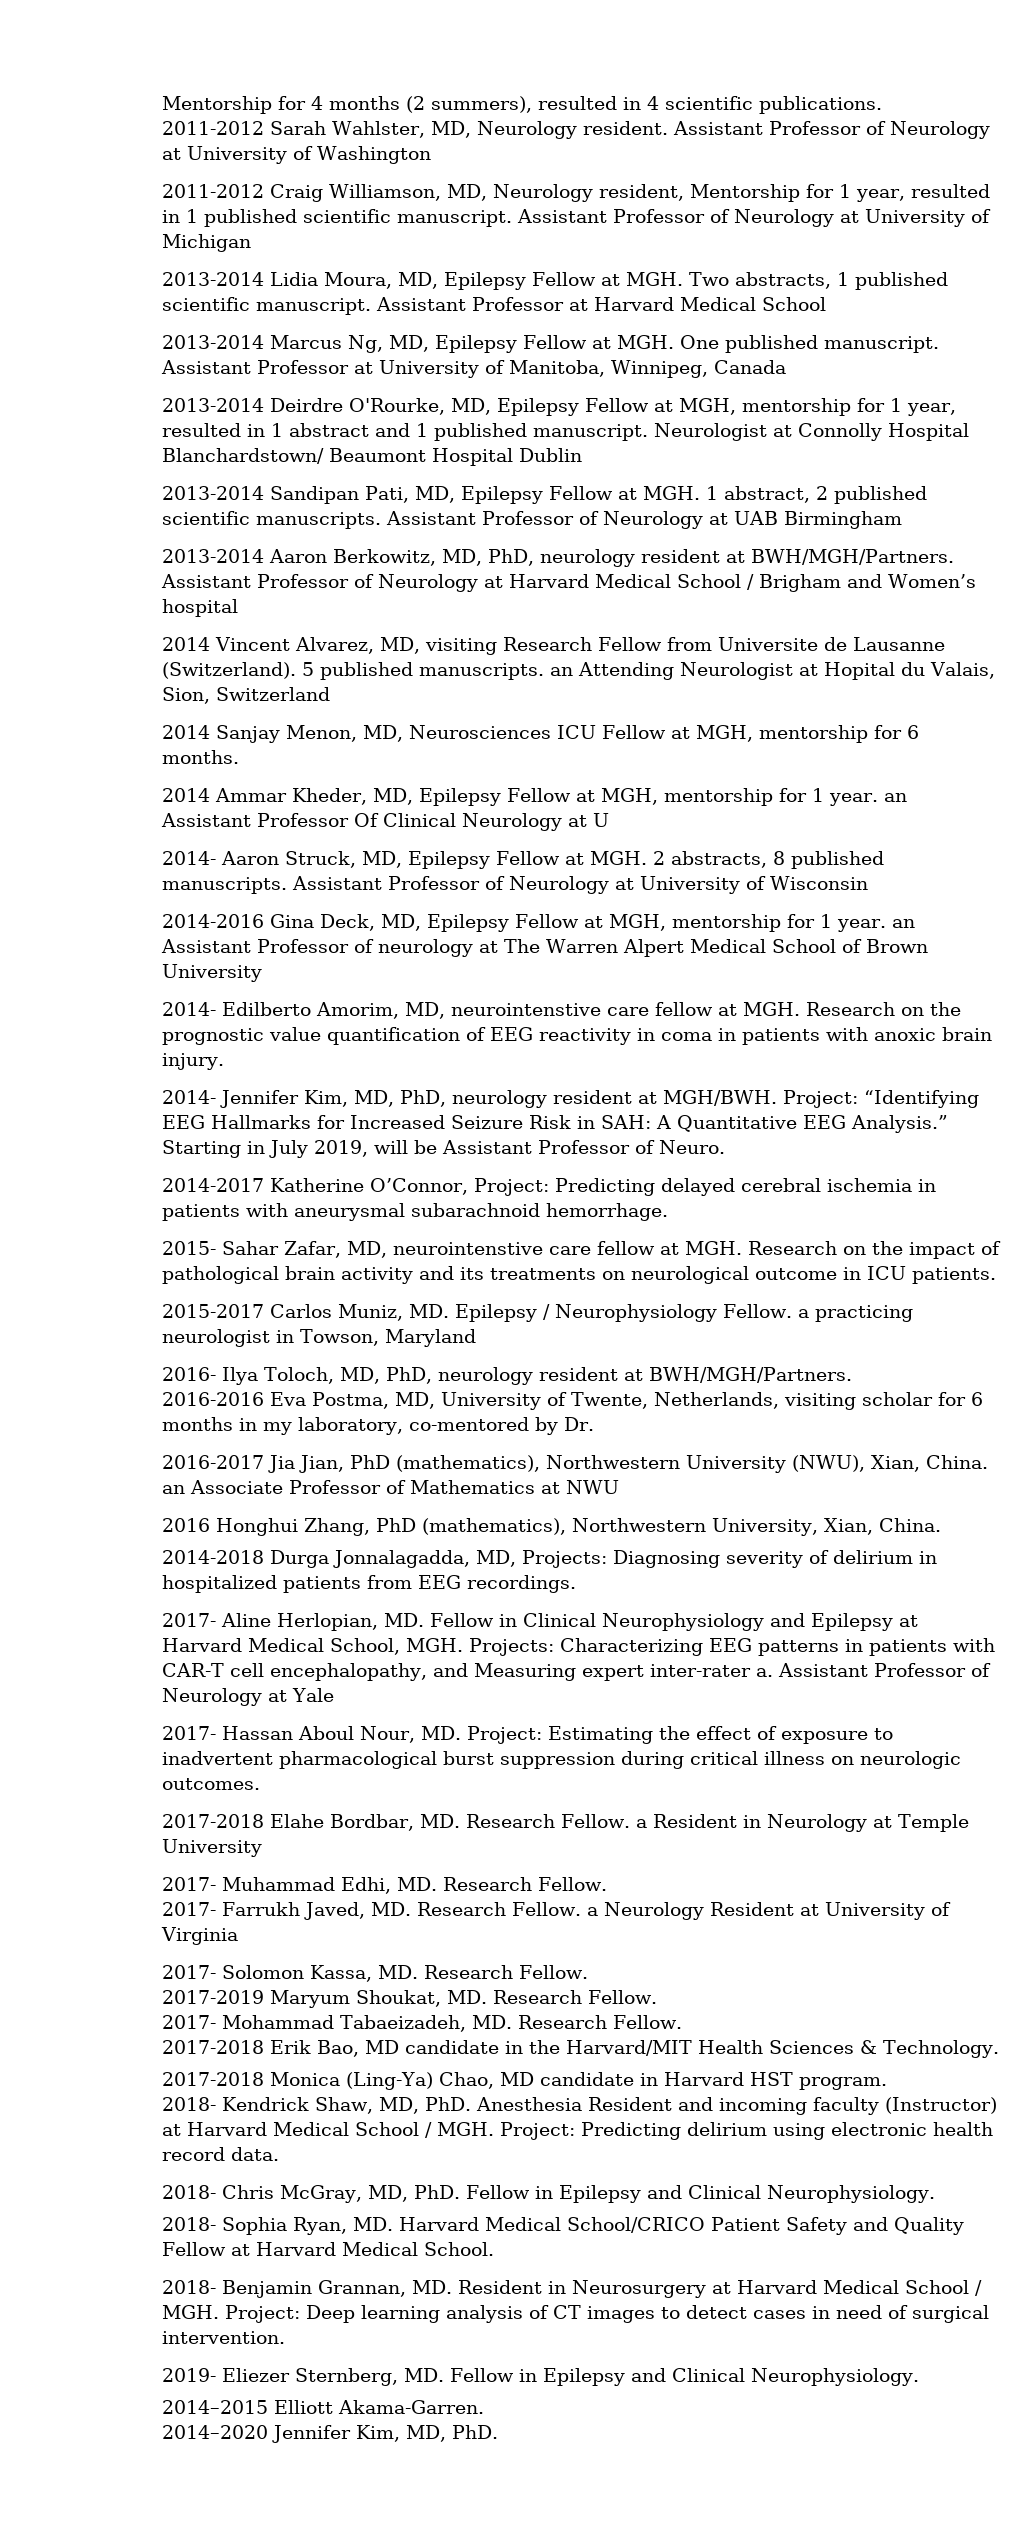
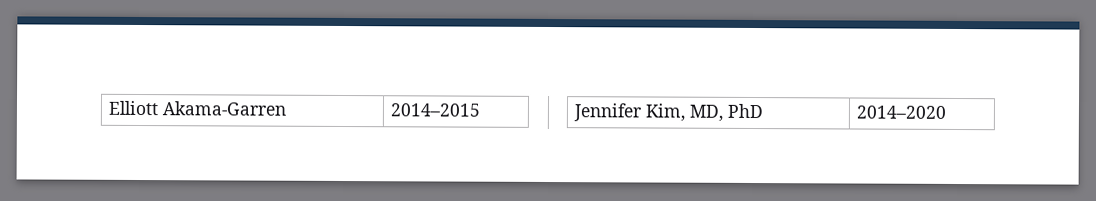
[162,96,883,114] [162,121,991,139] [162,146,432,164] [162,184,991,202] [162,209,992,227] [162,234,252,252] [162,272,949,290] [162,297,827,315] [162,335,940,353] [161,360,787,378] [162,398,957,416] [162,423,970,441] [162,448,583,466] [162,486,928,504] [162,511,903,529] [162,549,955,567] [161,574,977,592] [162,599,239,617] [162,637,946,655] [162,662,996,680] [162,687,331,704] [162,725,920,743] [162,750,240,764] [162,788,908,806] [161,813,610,831] [162,851,885,869] [162,876,869,894] [162,914,916,932] [161,939,929,957] [162,964,263,982] [162,1002,962,1019] [162,1027,993,1045] [162,1053,225,1070] [162,1090,980,1108] [162,1115,949,1133] [162,1140,726,1158] [162,1178,937,1196] [162,1203,669,1221] [162,1241,1002,1259] [162,1266,997,1284] [162,1304,914,1322] [162,1329,477,1347] [162,1367,853,1385] [162,1392,984,1410] [162,1417,595,1435] [162,1455,989,1473] [162,1480,620,1494] [162,1518,942,1536] [162,1550,938,1568] [162,1575,577,1593] [162,1613,919,1631] [162,1638,996,1656] [162,1663,992,1681] [162,1688,335,1706] [162,1726,894,1744] [162,1751,962,1769] [162,1778,261,1790] [162,1814,970,1832] [162,1839,263,1857] [162,1877,608,1894] [162,1902,952,1920] [161,1927,239,1945] [162,1965,589,1982] [162,1990,658,2008] [162,2015,683,2032] [162,2040,1000,2058] [162,2072,888,2090] [162,2097,998,2115] [162,2122,994,2140] [162,2147,280,2161] [162,2185,936,2203] [162,2217,965,2235] [162,2242,495,2256] [162,2280,983,2298] [162,2305,990,2323] [162,2331,286,2344] [162,2368,920,2386] [162,2400,485,2414] [162,2425,499,2443] Mentorship for 4 months (2 summers), resulted in 4 scientific publications. // 2011-2012 Sarah Wahlster, MD, Neurology resident. Assistant Professor of Neurology at University of Washington // 2011-2012 Craig Williamson, MD, Neurology resident, Mentorship for 1 year, resulted in 1 published scientific manuscript. Assistant Professor of Neurology at University of Michigan // 2013-2014 Lidia Moura, MD, Epilepsy Fellow at MGH. Two abstracts, 1 published scientific manuscript. Assistant Professor at Harvard Medical School // 2013-2014 Marcus Ng, MD, Epilepsy Fellow at MGH. One published manuscript. Assistant Professor at University of Manitoba, Winnipeg, Canada // 2013-2014 Deirdre O'Rourke, MD, Epilepsy Fellow at MGH, mentorship for 1 year, resulted in 1 abstract and 1 published manuscript. Neurologist at Connolly Hospital Blanchardstown/ Beaumont Hospital Dublin // 2013-2014 Sandipan Pati, MD, Epilepsy Fellow at MGH. 1 abstract, 2 published scientific manuscripts. Assistant Professor of Neurology at UAB Birmingham // 2013-2014 Aaron Berkowitz, MD, PhD, neurology resident at BWH/MGH/Partners. Assistant Professor of Neurology at Harvard Medical School / Brigham and Women’s hospital // 2014 Vincent Alvarez, MD, visiting Research Fellow from Universite de Lausanne (Switzerland). 5 published manuscripts. an Attending Neurologist at Hopital du Valais, Sion, Switzerland // 2014 Sanjay Menon, MD, Neurosciences ICU Fellow at MGH, mentorship for 6 months. // 2014 Ammar Kheder, MD, Epilepsy Fellow at MGH, mentorship for 1 year. an Assistant Professor Of Clinical Neurology at U // 2014- Aaron Struck, MD, Epilepsy Fellow at MGH. 2 abstracts, 8 published manuscripts. Assistant Professor of Neurology at University of Wisconsin // 2014-2016 Gina Deck, MD, Epilepsy Fellow at MGH, mentorship for 1 year. an Assistant Professor of neurology at The Warren Alpert Medical School of Brown University // 2014- Edilberto Amorim, MD, neurointenstive care fellow at MGH. Research on the prognostic value quantification of EEG reactivity in coma in patients with anoxic brain injury. // 2014- Jennifer Kim, MD, PhD, neurology resident at MGH/BWH. Project: “Identifying EEG Hallmarks for Increased Seizure Risk in SAH: A Quantitative EEG Analysis.” Starting in July 2019, will be Assistant Professor of Neuro. // 2014-2017 Katherine O’Connor, Project: Predicting delayed cerebral ischemia in patients with aneurysmal subarachnoid hemorrhage. // 2015- Sahar Zafar, MD, neurointenstive care fellow at MGH. Research on the impact of pathological brain activity and its treatments on neurological outcome in ICU patients. // 2015-2017 Carlos Muniz, MD. Epilepsy / Neurophysiology Fellow. a practicing neurologist in Towson, Maryland // 2016- Ilya Toloch, MD, PhD, neurology resident at BWH/MGH/Partners. // 2016-2016 Eva Postma, MD, University of Twente, Netherlands, visiting scholar for 6 months in my laboratory, co-mentored by Dr. // 2016-2017 Jia Jian, PhD (mathematics), Northwestern University (NWU), Xian, China. an Associate Professor of Mathematics at NWU // 2016 Honghui Zhang, PhD (mathematics), Northwestern University, Xian, China. // 2014-2018 Durga Jonnalagadda, MD, Projects: Diagnosing severity of delirium in hospitalized patients from EEG recordings. // 2017- Aline Herlopian, MD. Fellow in Clinical Neurophysiology and Epilepsy at Harvard Medical School, MGH. Projects: Characterizing EEG patterns in patients with CAR-T cell encephalopathy, and Measuring expert inter-rater a. Assistant Professor of Neurology at Yale // 2017- Hassan Aboul Nour, MD. Project: Estimating the effect of exposure to inadvertent pharmacological burst suppression during critical illness on neurologic outcomes. // 2017-2018 Elahe Bordbar, MD. Research Fellow. a Resident in Neurology at Temple University // 2017- Muhammad Edhi, MD. Research Fellow. // 2017- Farrukh Javed, MD. Research Fellow. a Neurology Resident at University of Virginia // 2017- Solomon Kassa, MD. Research Fellow. // 2017-2019 Maryum Shoukat, MD. Research Fellow. // 2017- Mohammad Tabaeizadeh, MD. Research Fellow. // 2017-2018 Erik Bao, MD candidate in the Harvard/MIT Health Sciences & Technology. // 2017-2018 Monica (Ling-Ya) Chao, MD candidate in Harvard HST program. // 2018- Kendrick Shaw, MD, PhD. Anesthesia Resident and incoming faculty (Instructor) at Harvard Medical School / MGH. Project: Predicting delirium using electronic health record data. // 2018- Chris McGray, MD, PhD. Fellow in Epilepsy and Clinical Neurophysiology. // 2018- Sophia Ryan, MD. Harvard Medical School/CRICO Patient Safety and Quality Fellow at Harvard Medical School. // 2018- Benjamin Grannan, MD. Resident in Neurosurgery at Harvard Medical School / MGH. Project: Deep learning analysis of CT images to detect cases in need of surgical intervention. // 2019- Eliezer Sternberg, MD. Fellow in Epilepsy and Clinical Neurophysiology. // 2014–2015 Elliott Akama-Garren. // 2014–2020 Jennifer Kim, MD, PhD. -> [108,100,287,116] [390,103,481,117] [573,103,764,122] [856,105,947,119] Elliott Akama-Garren | 2014–2015 // Jennifer Kim, MD, PhD | 2014–2020

